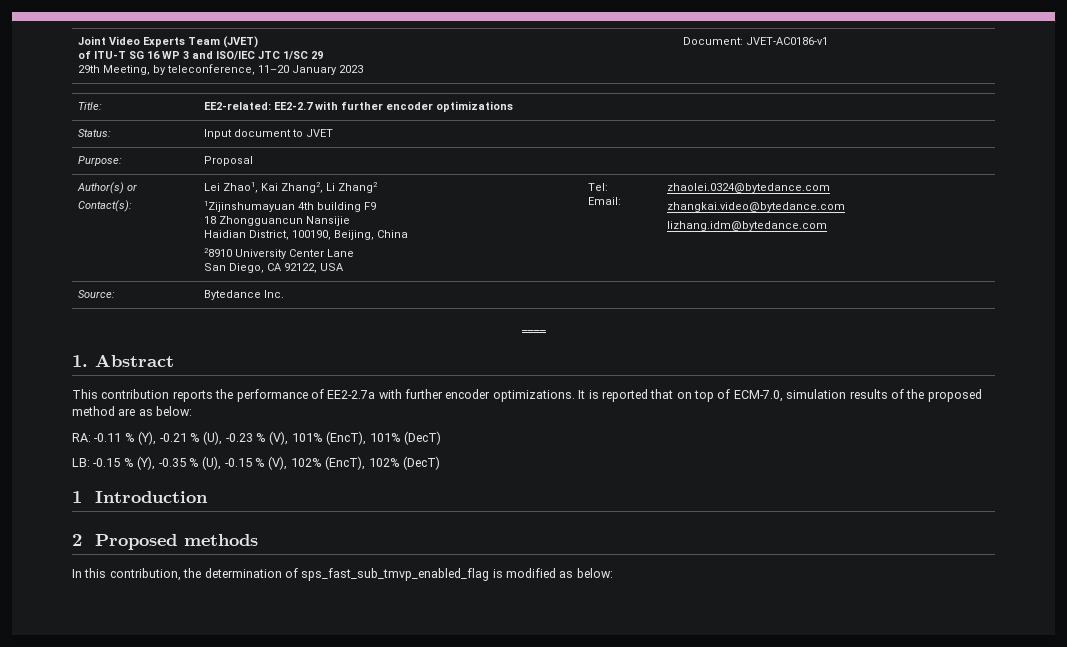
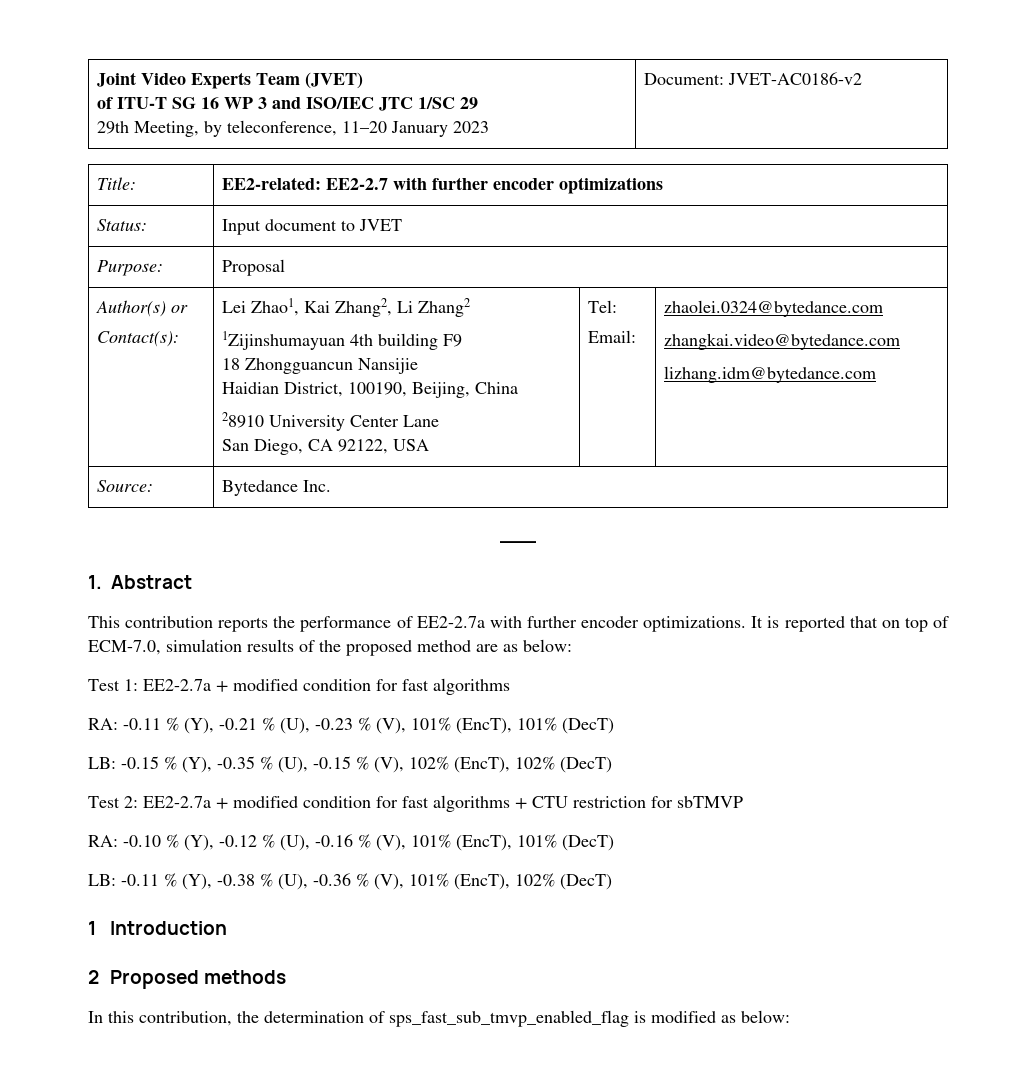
[745,37,828,45] JVET-AC0186-v1 -> [728,72,863,85] JVET-AC0186-v2
(193, 411) none -> [88,678,510,695] // Test 1: EE2-2.7a + modified condition for fast algorithms
(440, 463) none -> [88,795,743,812] [88,834,614,851] [88,873,612,890] // Test 2: EE2-2.7a + modified condition for fast algorithms + CTU restriction for sbTMVP // RA: -0.10 % (Y), -0.12 % (U), -0.16 % (V), 101% (EncT), 101% (DecT) // LB: -0.11 % (Y), -0.38 % (U), -0.36 % (V), 101% (EncT), 102% (DecT)

